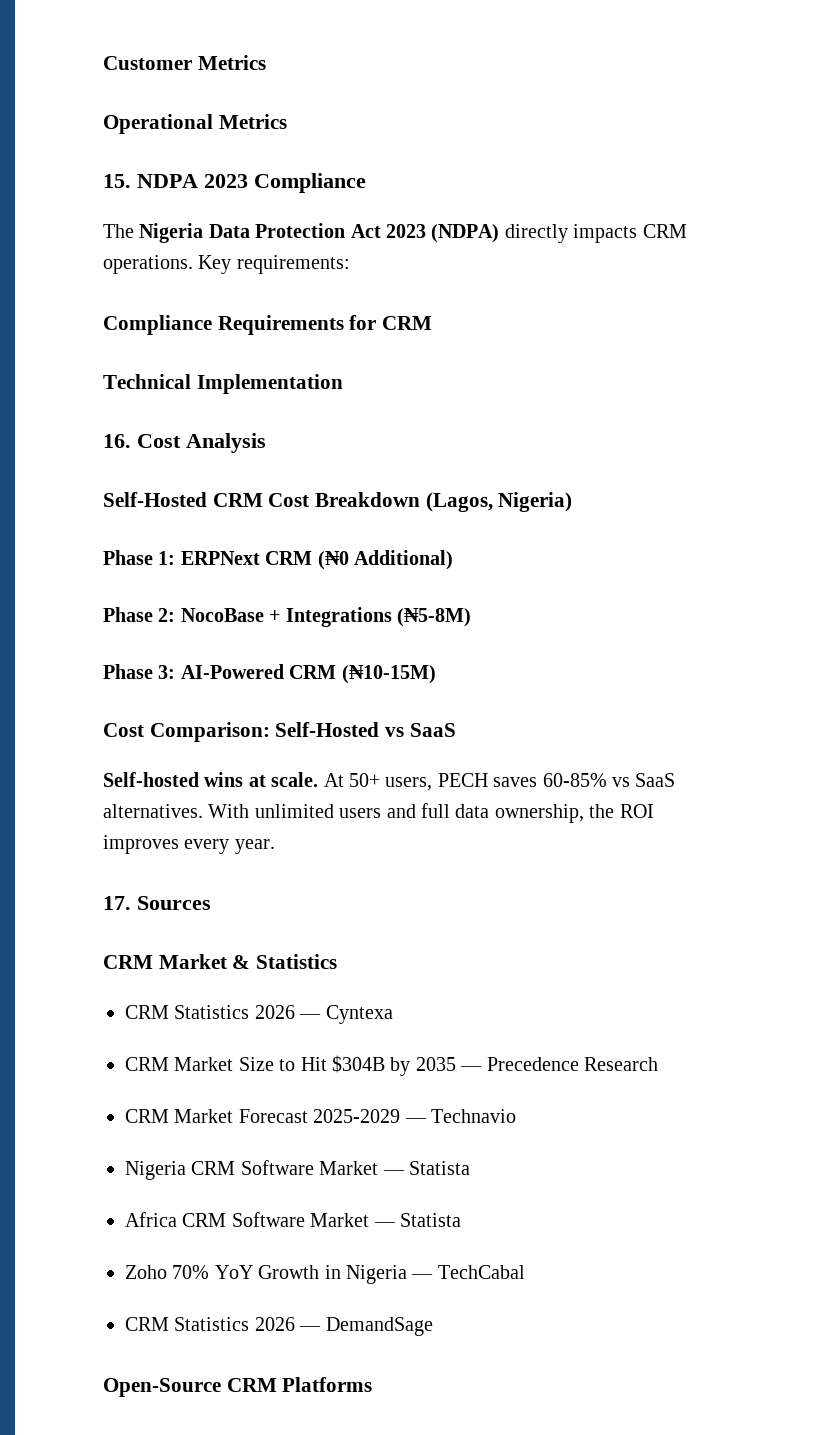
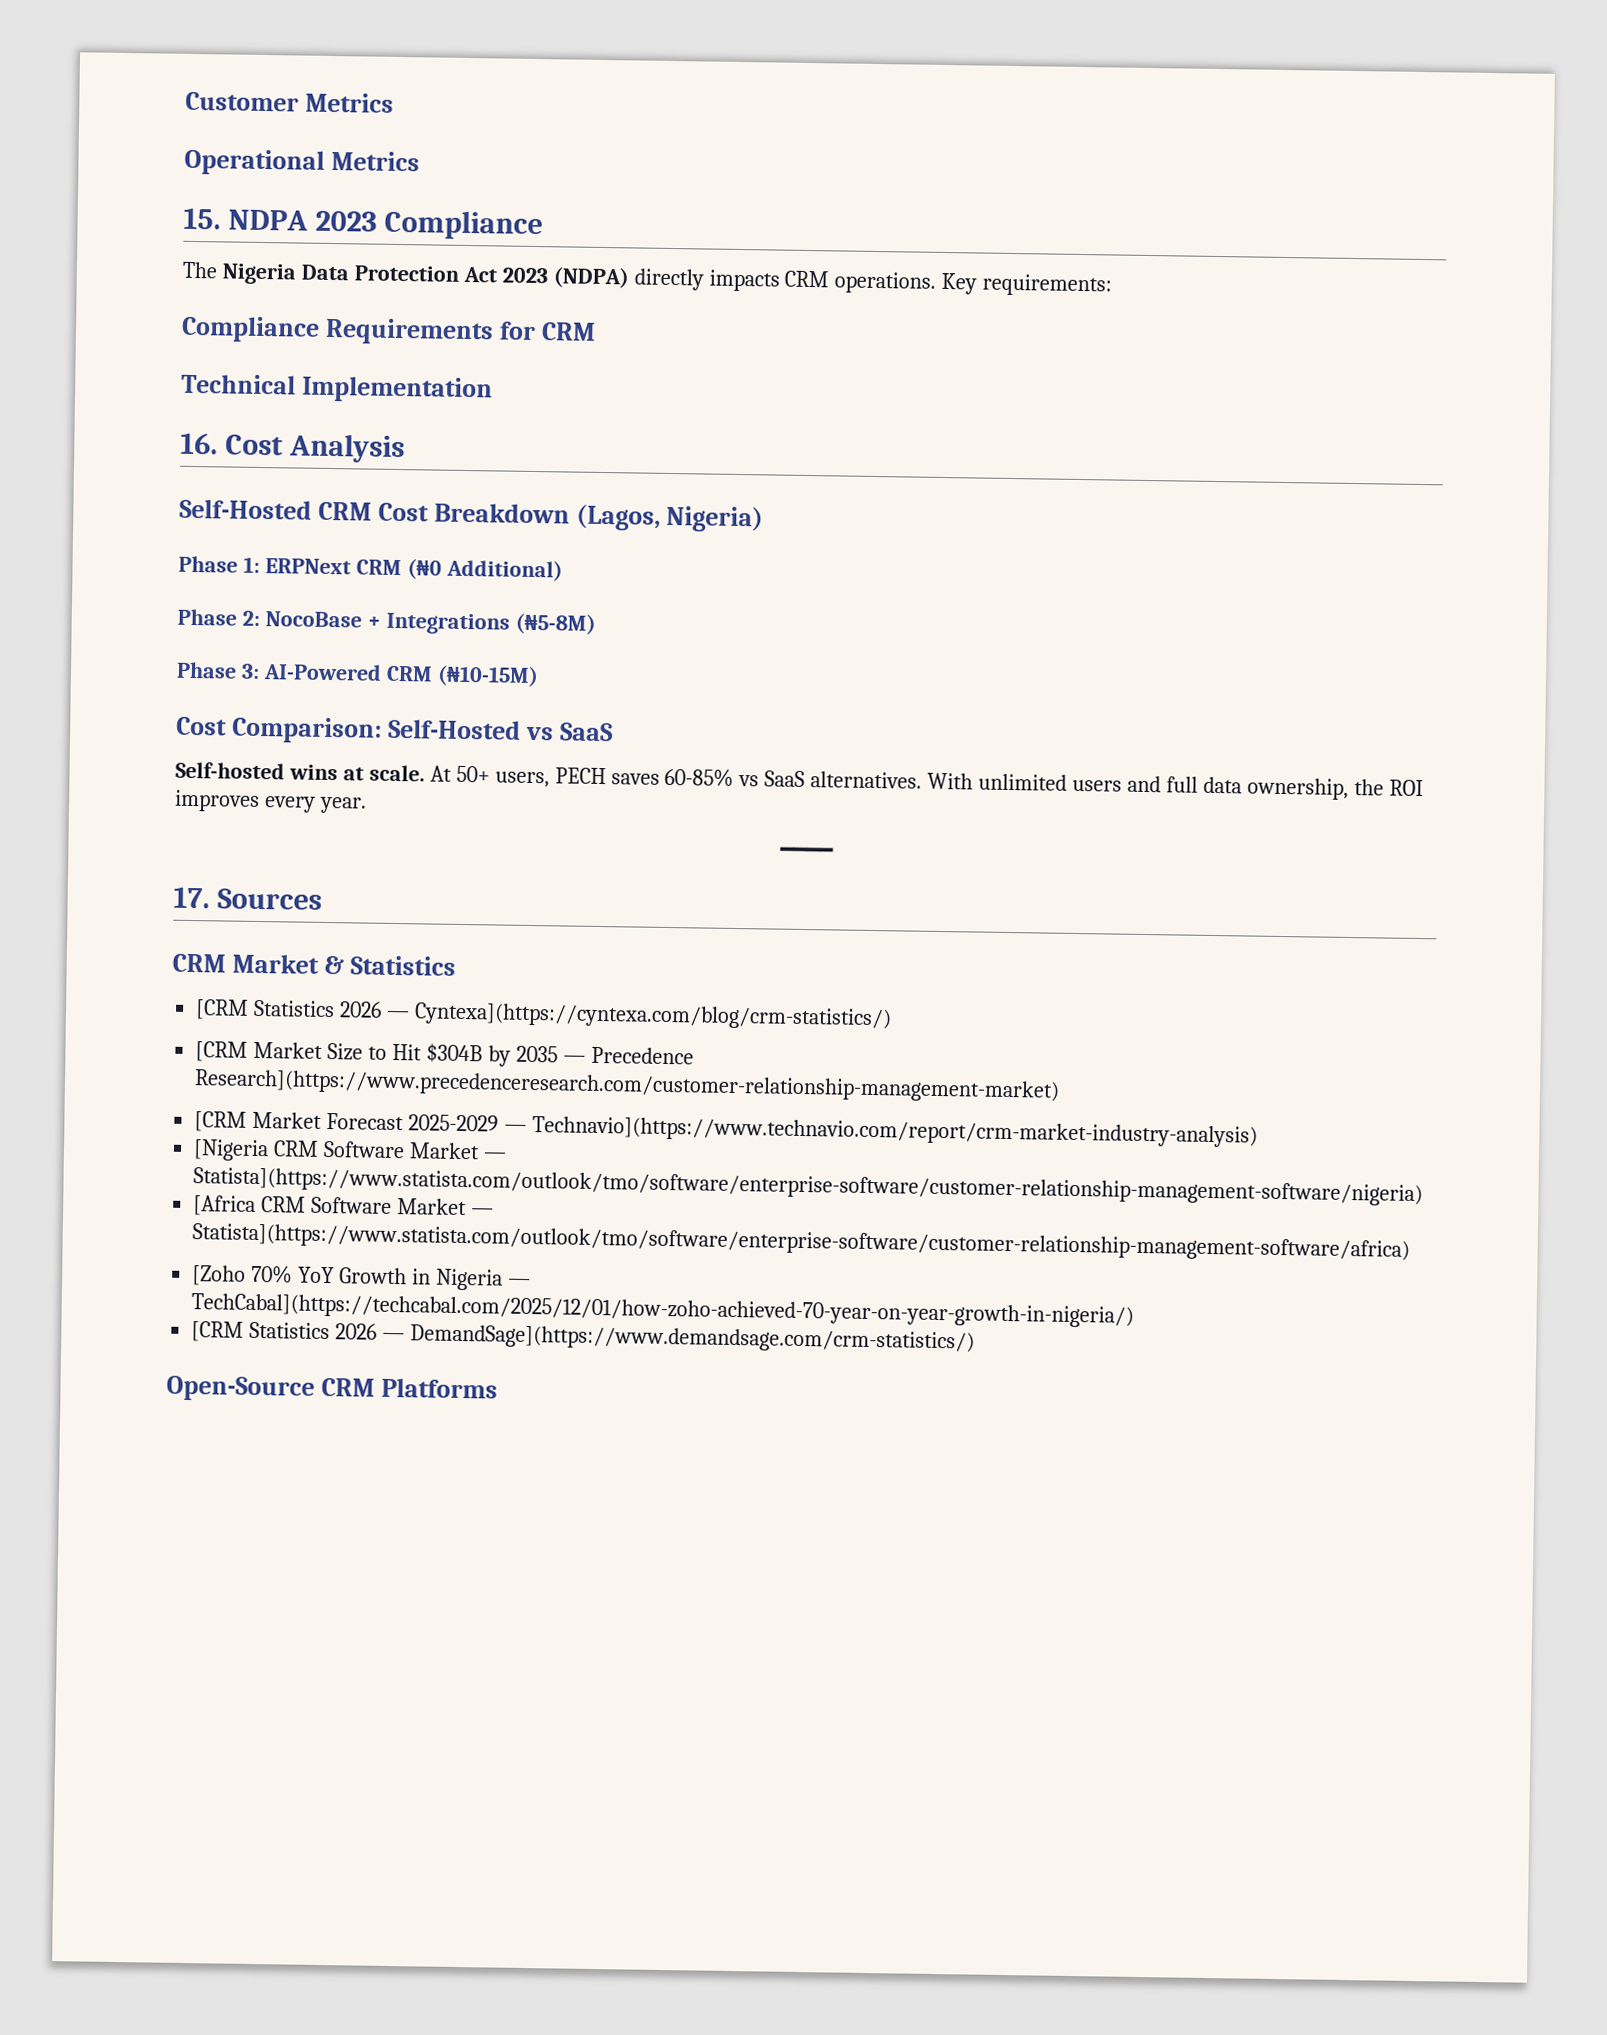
(275, 846) none -> [778,846,834,858] // ━━━━
[125,1005,393,1024] [125,1057,169,1071] CRM Statistics 2026 — Cyntexa // CRM -> [195,999,892,1031] [195,1041,249,1062] [CRM Statistics 2026 — Cyntexa](https://cyntexa.com/blog/crm-statistics/) // [CRM
[583,1057,658,1071] [125,1109,169,1123] Research // CRM -> [194,1069,1061,1103] [194,1111,248,1132] Research](https://www.precedenceresearch.com/customer-relationship-management-market) // [CRM
[431,1109,516,1123] [125,1160,470,1180] [125,1212,461,1227] [125,1265,167,1279] Technavio // Nigeria CRM Software Market — Statista // Africa CRM Software Market — Statista // Zoho -> [531,1116,1258,1148] [193,1139,506,1162] [193,1167,1424,1207] [193,1195,494,1216] [192,1223,1411,1262] [192,1265,247,1286] Technavio](https://www.technavio.com/report/crm-market-industry-analysis) // [Nigeria CRM Software Market — Statista](https://www.statista.com/outlook/tmo/software/enterprise-software/customer-relationship-management-software/nigeria) // [Africa CRM Software Market — Statista](https://www.statista.com/outlook/tmo/software/enterprise-software/customer-relationship-management-software/africa) // [Zoho
[437,1265,525,1279] [125,1317,433,1336] TechCabal // CRM Statistics 2026 — DemandSage -> [191,1293,1135,1328] [191,1321,975,1354] TechCabal](https://techcabal.com/2025/12/01/how-zoho-achieved-70-year-on-year-growth-in-nigeria/) // [CRM Statistics 2026 — DemandSage](https://www.demandsage.com/crm-statistics/)

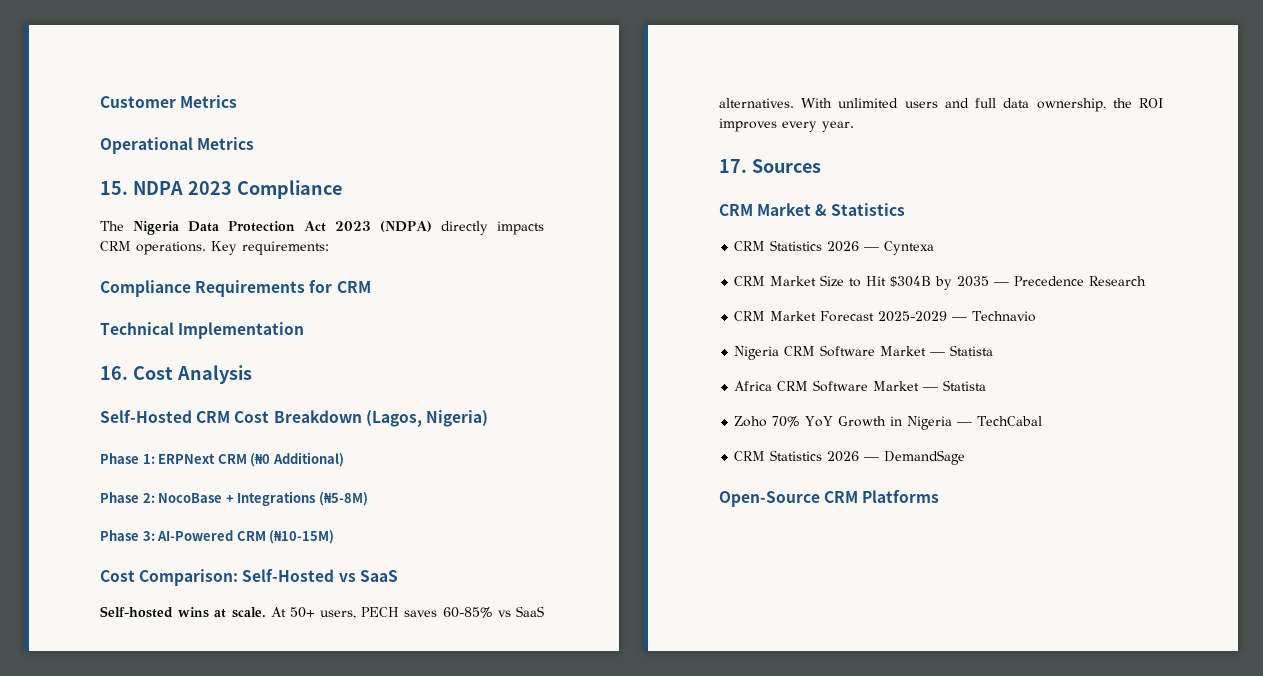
[778,846,834,858] // ━━━━ -> (854, 126) none
[195,999,892,1031] [195,1041,249,1062] [CRM Statistics 2026 — Cyntexa](https://cyntexa.com/blog/crm-statistics/) // [CRM -> [734,240,935,255] [734,276,766,286] CRM Statistics 2026 — Cyntexa // CRM
[194,1069,1061,1103] [194,1111,248,1132] Research](https://www.precedenceresearch.com/customer-relationship-management-market) // [CRM -> [1089,276,1147,286] [734,311,766,321] Research // CRM
[531,1116,1258,1148] [193,1139,506,1162] [193,1167,1424,1207] [193,1195,494,1216] [192,1223,1411,1262] [192,1265,247,1286] Technavio](https://www.technavio.com/report/crm-market-industry-analysis) // [Nigeria CRM Software Market — Statista](https://www.statista.com/outlook/tmo/software/enterprise-software/customer-relationship-management-software/nigeria) // [Africa CRM Software Market — Statista](https://www.statista.com/outlook/tmo/software/enterprise-software/customer-relationship-management-software/africa) // [Zoho -> [972,311,1037,322] [734,345,994,360] [734,380,987,392] [734,416,768,427] Technavio // Nigeria CRM Software Market — Statista // Africa CRM Software Market — Statista // Zoho
[191,1293,1135,1328] [191,1321,975,1354] TechCabal](https://techcabal.com/2025/12/01/how-zoho-achieved-70-year-on-year-growth-in-nigeria/) // [CRM Statistics 2026 — DemandSage](https://www.demandsage.com/crm-statistics/) -> [977,416,1043,426] [734,450,966,465] TechCabal // CRM Statistics 2026 — DemandSage

